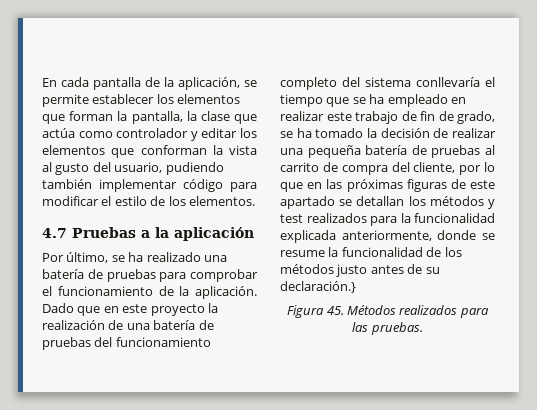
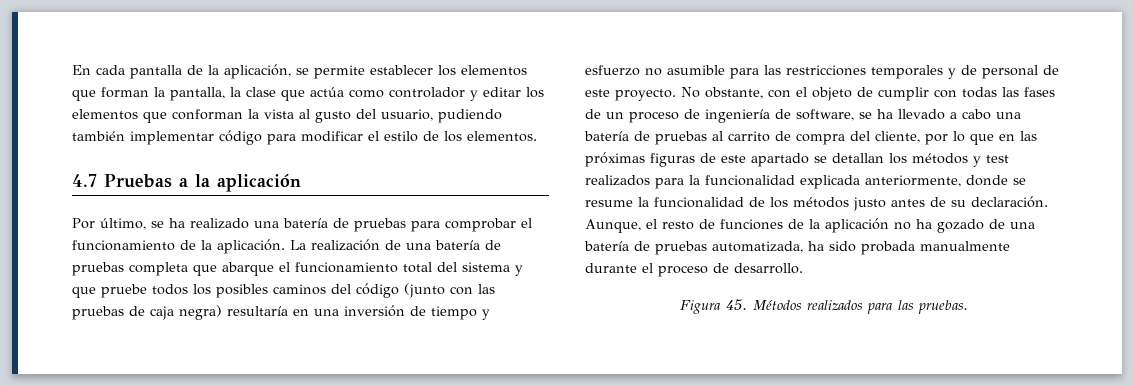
[42,303,218,316] Dado que en este proyecto la -> [290,240,306,250] La
[94,337,211,347] [280,77,495,90] [280,94,466,107] [280,111,495,124] [280,128,496,138] [280,145,361,158] del funcionamiento completo del sistema conllevaría el tiempo que se ha empleado en realizar este trabajo de fin de grado, se ha tomado la decisión de realizar una pequeña -> [129,262,523,276] [72,283,495,298] [72,305,490,320] [585,65,1059,79] [585,87,1055,101] [585,109,1021,123] completa que abarque el funcionamiento total del sistema y que pruebe todos los posibles caminos del código (junto con las pruebas de caja negra) resultaría en una inversión de tiempo y esfuerzo no asumible para las restricciones temporales y de personal de este proyecto. No obstante, con el objeto de cumplir con todas las fases de un proceso de ingeniería de software, se ha llevado a cabo una
[280,281,356,293] declaración.} -> [971,196,1048,208] [585,218,1035,233] [584,241,1010,255] [585,263,803,277] declaración. Aunque, el resto de funciones de la aplicación no ha gozado de una batería de pruebas automatizada, ha sido probada manualmente durante el proceso de desarrollo.

